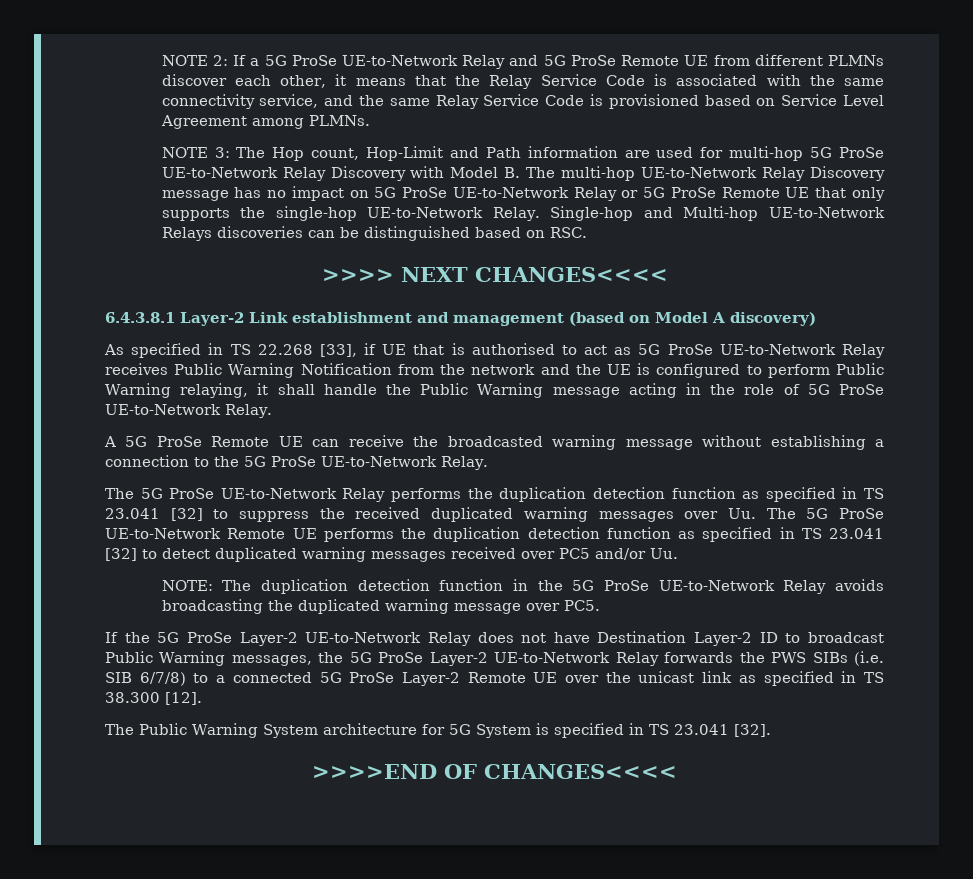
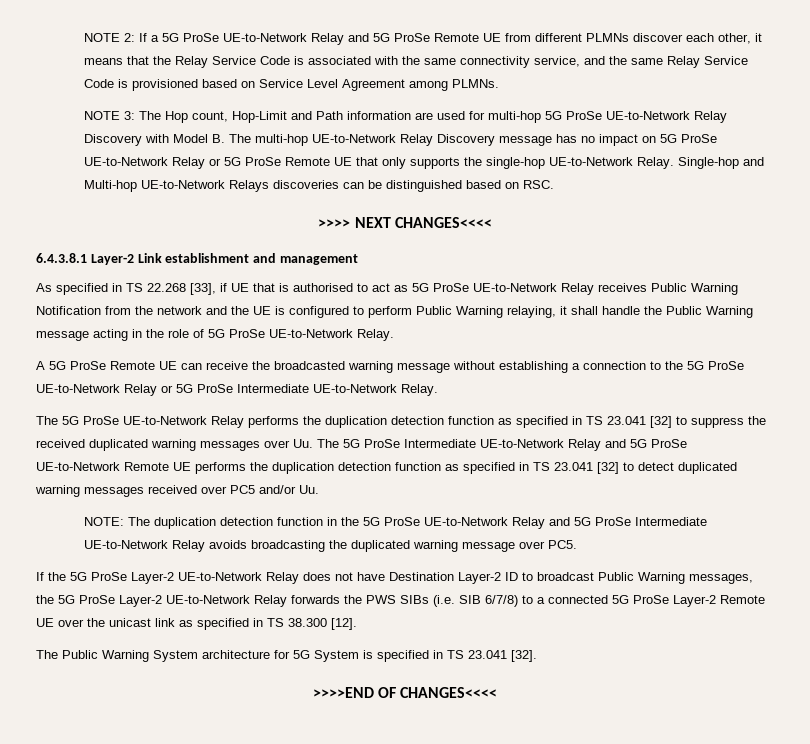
[569,312,816,326] (based on Model A discovery) -> (358, 259) none
(437, 461) none -> [124,384,397,396] Relay or 5G ProSe Intermediate UE-to-Network
(885, 513) none -> [404,439,687,451] Intermediate UE-to-Network Relay and 5G ProSe
(827, 587) none -> [548,517,707,526] [83,540,205,552] and 5G ProSe Intermediate UE-to-Network Relay

